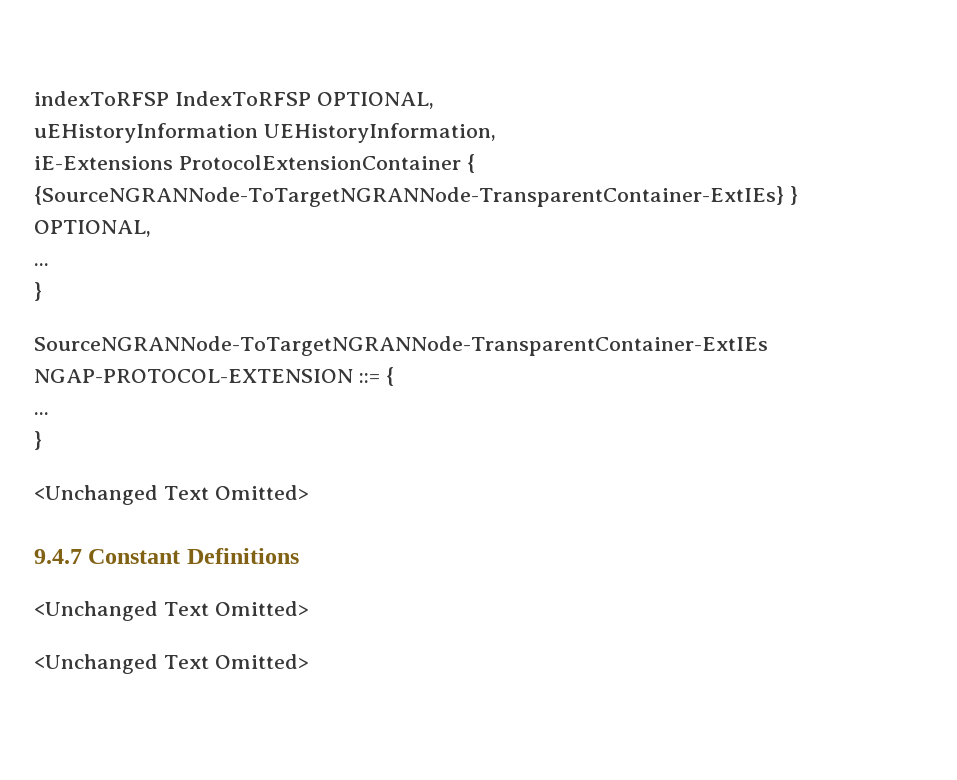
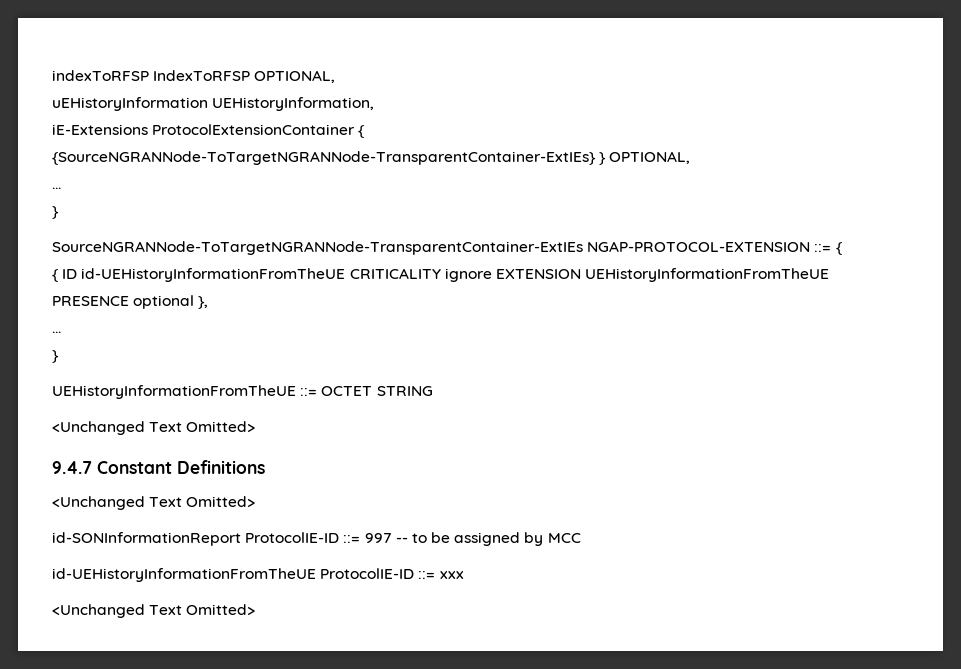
[34,412,49,415] [34,431,42,450] ... // } -> [52,268,830,282] [52,295,209,309] [52,331,61,333] [52,350,59,363] [52,385,433,399] { ID id-UEHistoryInformationFromTheUE CRITICALITY ignore EXTENSION UEHistoryInformationFromTheUE PRESENCE optional }, // ... // } // UEHistoryInformationFromTheUE ::= OCTET STRING
(309, 608) none -> [52,532,581,546] [52,568,464,582] // id-SONInformationReport ProtocolIE-ID ::= 997 -- to be assigned by MCC // id-UEHistoryInformationFromTheUE ProtocolIE-ID ::= xxx

